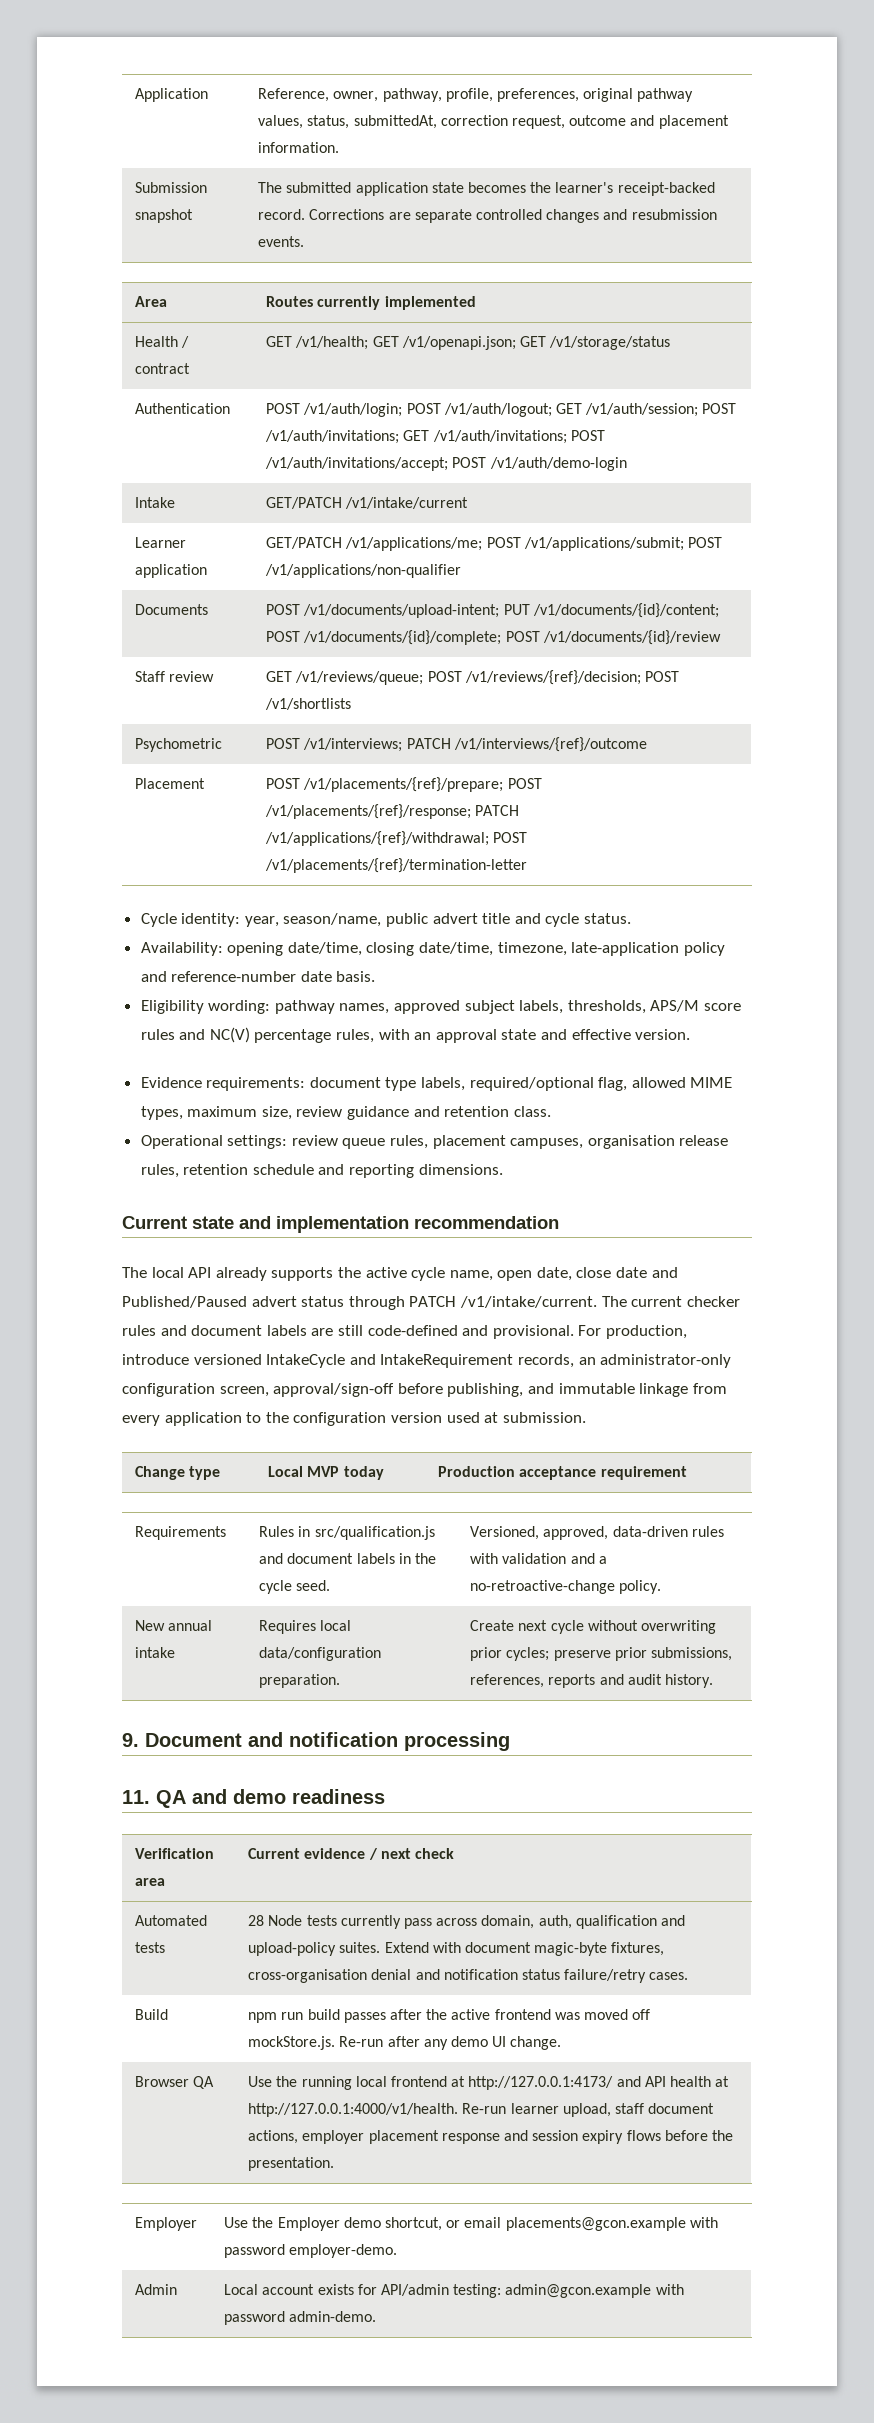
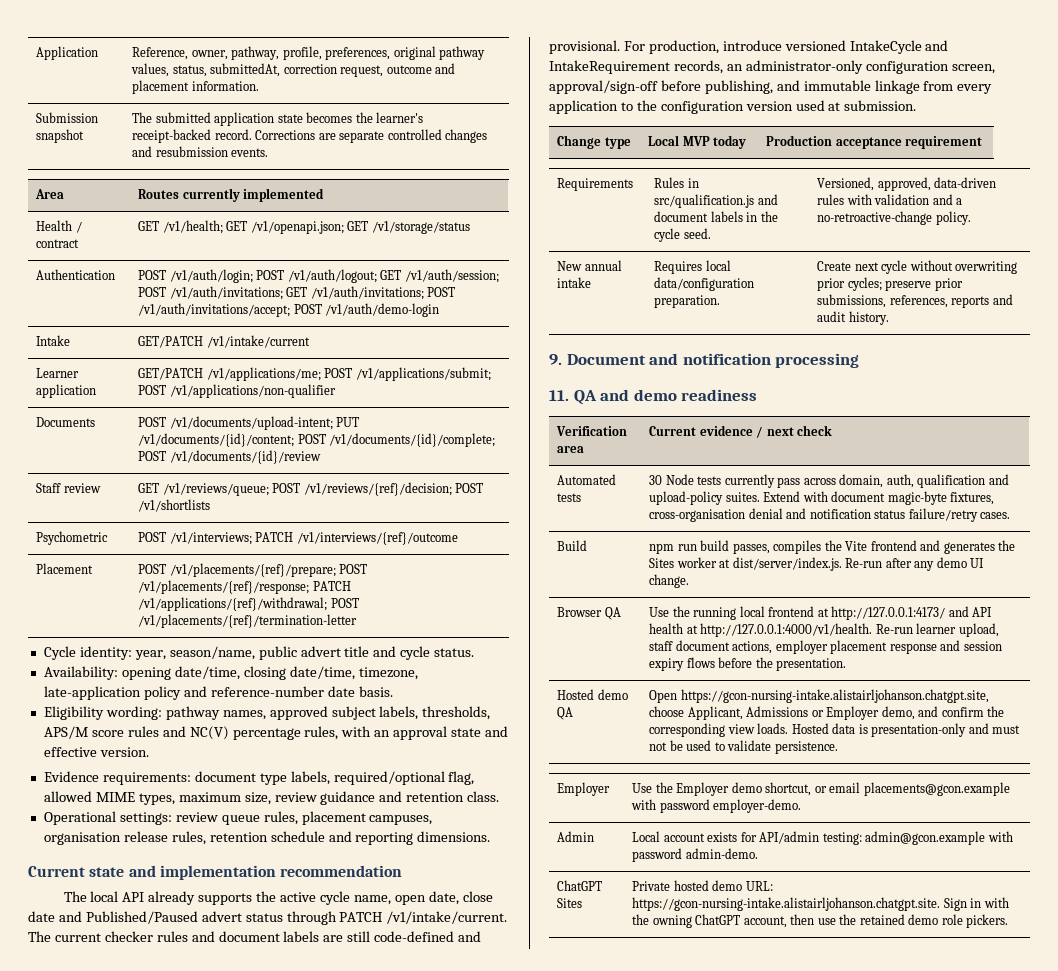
[248,1915,265,1926] 28 -> [649,475,663,485] 30
[343,2009,651,2023] [248,2036,336,2050] passes after the active frontend was moved off mockStore.js. -> [732,540,1016,554] [649,557,842,571] passes, compiles the Vite frontend and generates the Sites worker at dist/server/index.js.
(335, 2164) none -> [557,689,628,700] [557,707,574,720] [649,689,989,703] [649,706,1005,720] [649,723,1021,737] [649,740,838,754] // Hosted demo QA | Open https://gcon-nursing-intake.alistairljohanson.chatgpt.site, choose Applicant, Admissions or Employer demo, and confirm the corresponding view loads. Hosted data is presentation-only and must not be used to validate persistence.
(377, 2316) none -> [557,880,603,891] [557,898,583,908] [632,880,773,891] [632,897,1009,911] [632,914,1009,928] // ChatGPT Sites | Private hosted demo URL: https://gcon-nursing-intake.alistairljohanson.chatgpt.site. Sign in with the owning ChatGPT account, then use the retained demo role pickers.

